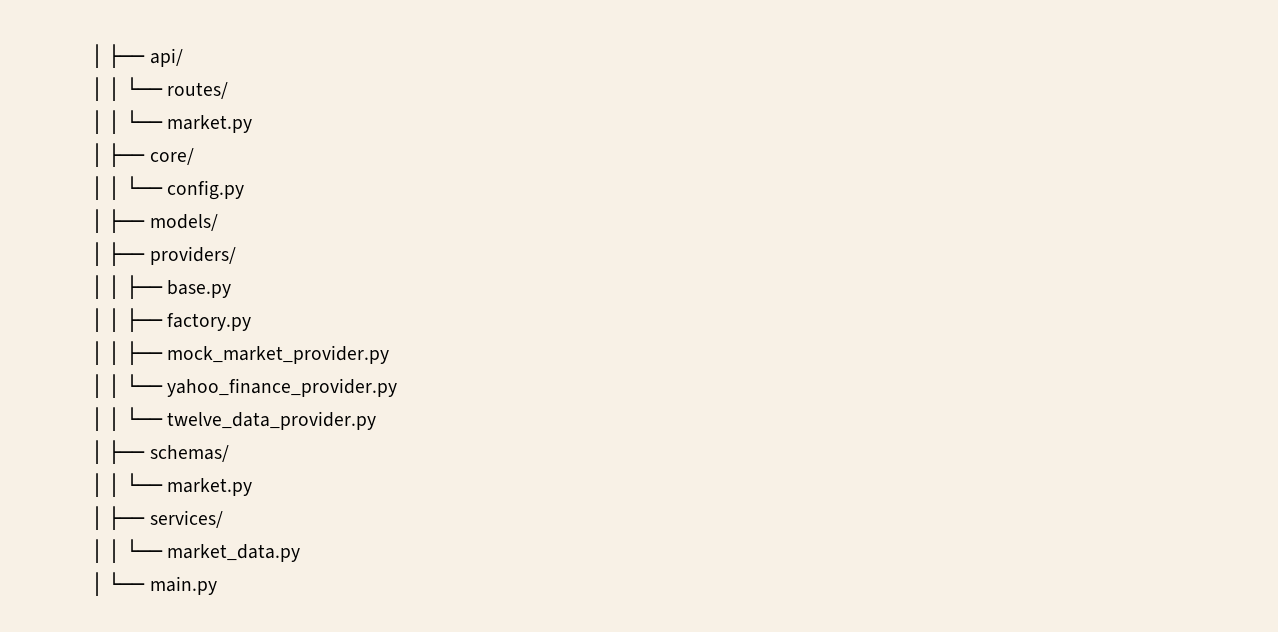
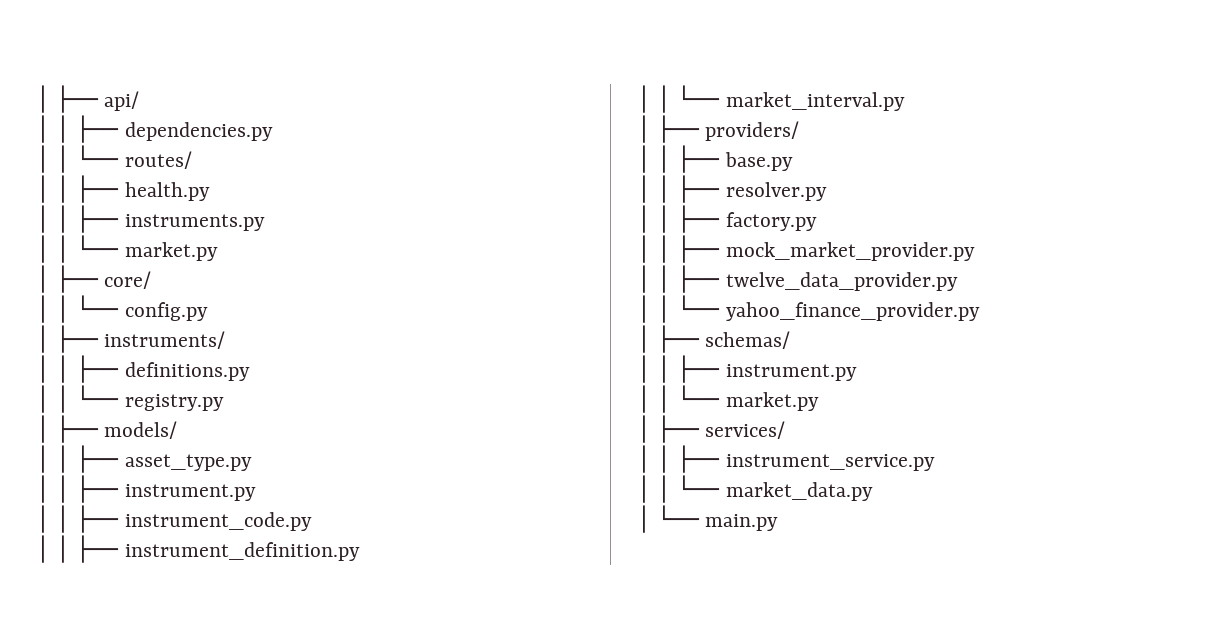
(183, 57) none -> [36,115,273,143] // │ │ ├── dependencies.py
(228, 90) none -> [36,175,210,203] [36,205,265,233] // │ │ ├── health.py // │ │ ├── instruments.py
[149,214,218,231] models/ -> [104,331,226,349] [36,355,250,383] [36,385,224,413] [36,415,178,443] [36,445,252,473] [36,475,256,503] [36,505,312,533] [36,535,360,563] [637,85,905,113] instruments/ // │ │ ├── definitions.py // │ │ └── registry.py // │ ├── models/ // │ │ ├── asset_type.py // │ │ ├── instrument.py // │ │ ├── instrument_code.py // │ │ ├── instrument_definition.py // │ │ └── market_interval.py
(231, 289) none -> [637,175,827,203] // │ │ ├── resolver.py
(389, 354) none -> [637,265,958,293] // │ │ ├── twelve_data_provider.py
[108,407,376,431] [91,440,229,464] │ └── twelve_data_provider.py // │ ├── schemas/ -> [657,325,791,353] [637,355,857,383] ├── schemas/ // │ │ ├── instrument.py
(223, 519) none -> [637,445,935,473] // │ │ ├── instrument_service.py

